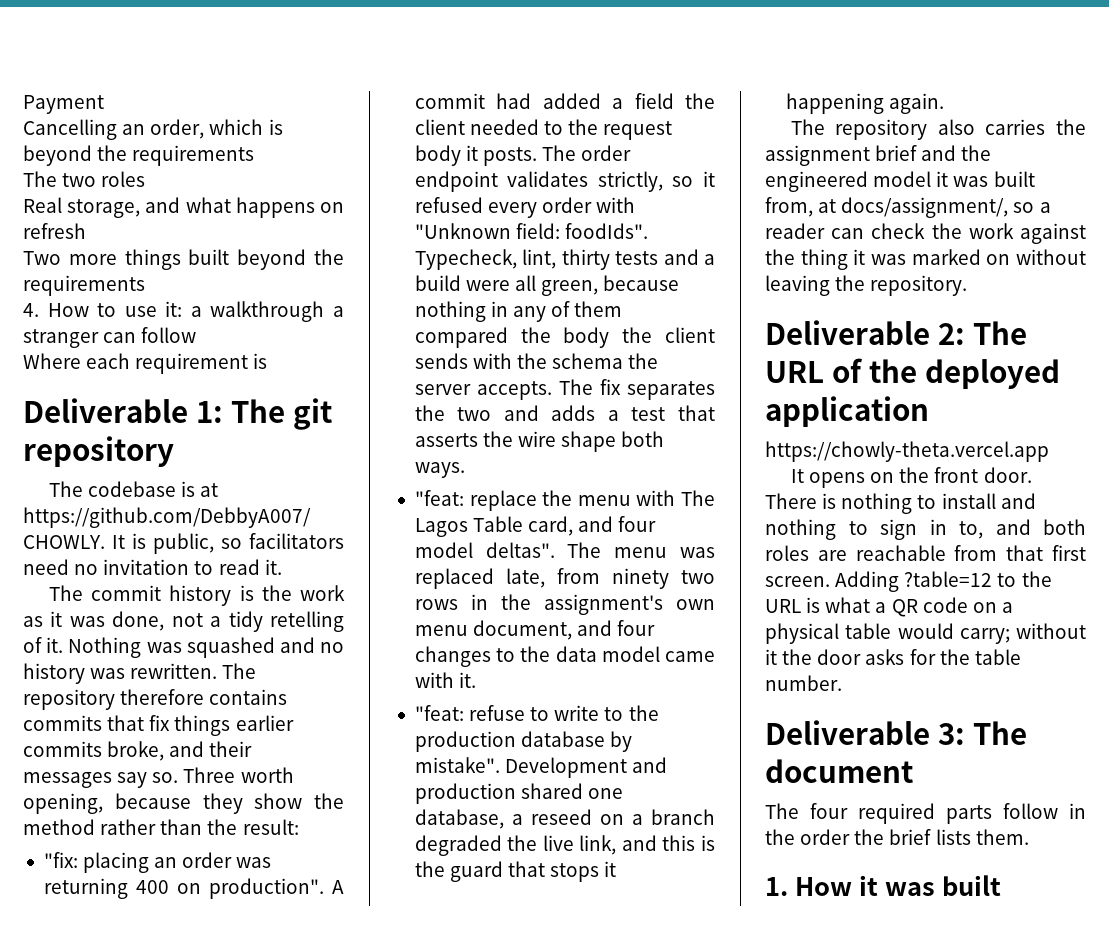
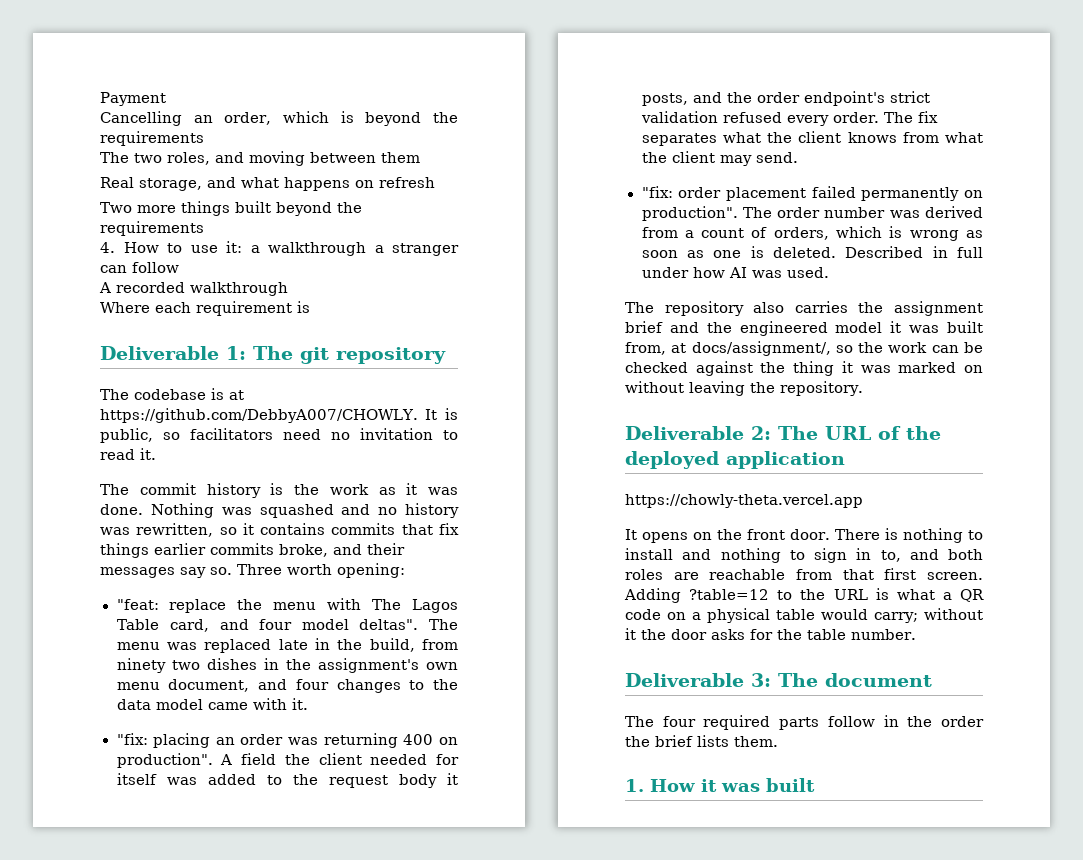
[101,171,146,187] roles -> [167,151,420,166] roles, and moving between them
(197, 335) none -> [99,282,288,296] // A recorded walkthrough
[112,611,344,632] [23,637,64,653] done, not a tidy retelling of it. -> [100,504,143,515] done.
[130,663,257,679] [23,689,205,710] rewritten. The repository therefore -> [136,523,254,537] rewritten, so it
[23,793,344,814] [23,819,299,835] [43,852,272,873] [43,878,345,899] [414,93,715,109] [414,119,673,140] [414,145,632,166] [414,171,716,192] [414,197,636,218] [414,223,649,239] [414,249,715,270] [414,275,680,296] [414,301,623,322] [414,327,715,348] [414,353,659,369] [414,379,715,400] [414,405,715,421] [414,431,665,452] [414,462,465,478] opening, because they show the method rather than the result: // "fix: placing an order was returning 400 on production". A commit had added a field the client needed to the request body it posts. The order endpoint validates strictly, so it refused every order with "Unknown field: foodIds". Typecheck, lint, thirty tests and a build were all green, because nothing in any of them compared the body the client sends with the schema the server accepts. The fix separates the two and adds a test that asserts the wire shape both ways. -> [337,563,405,578] opening:
[505,568,545,588] late, -> [278,638,415,652] late in the build,
[414,599,458,610] rows -> [206,658,257,670] dishes
[414,705,659,721] [414,731,633,752] [414,757,668,778] [414,783,624,804] [414,809,715,829] [414,835,715,856] [414,861,617,882] [785,93,945,114] "feat: refuse to write to the production database by mistake". Development and production shared one database, a reseed on a branch degraded the live link, and this is the guard that stops it happening again. -> [116,733,458,748] [116,753,459,768] [116,773,458,788] [641,91,930,106] [640,111,939,126] [641,131,983,146] [641,151,798,166] [641,186,983,201] [641,206,983,221] [641,226,983,241] [641,246,983,258] [641,267,829,278] "fix: placing an order was returning 400 on production". A field the client needed for itself was added to the request body it posts, and the order endpoint's strict validation refused every order. The fix separates what the client knows from what the client may send. // "fix: order placement failed permanently on production". The order number was derived from a count of orders, which is wrong as soon as one is deleted. Described in full under how AI was used.
[1039,202,1051,213] [765,223,1014,239] a reader can check the work -> [858,342,983,353] [625,362,688,373] the work can be checked

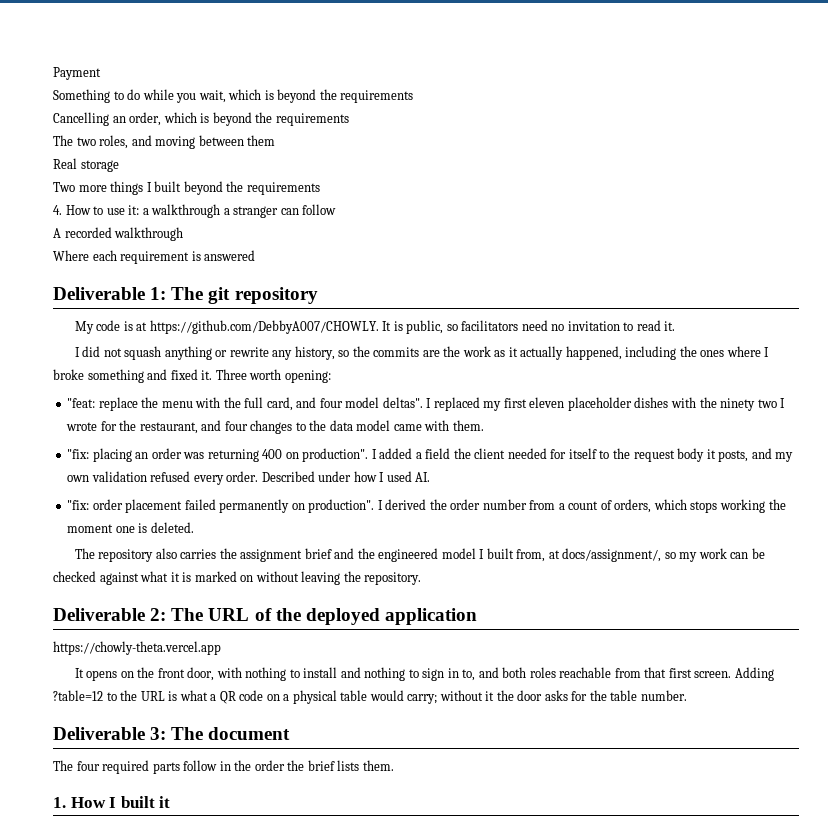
(166, 99) none -> [53,89,414,103] // Something to do while you wait, which is beyond the requirements
[139,177,435,191] storage, and what happens on refresh -> [80,160,119,172] storage
(230, 208) none -> [146,182,152,192] I
(310, 307) none -> [204,250,256,261] answered
[100,389,206,400] The codebase -> [74,320,121,334] My code
[100,483,458,498] [100,503,459,518] [100,523,459,537] [100,543,405,558] [100,567,232,578] The commit history is the work as it was done. Nothing was squashed and no history was rewritten, so it contains commits that fix things earlier commits broke, and their messages say so. -> [74,346,770,360] [53,369,213,383] I did not squash anything or rewrite any history, so the commits are the work as it actually happened, including the ones where I broke something and fixed it.
[372,599,458,613] [116,619,160,630] The Lagos Table -> [223,397,264,408] the full
[429,619,458,630] [116,638,458,653] [116,658,458,673] [116,679,250,692] The menu was replaced late in the build, from ninety two dishes in the assignment's own menu document, -> [426,397,786,411] [66,420,198,434] I replaced my first eleven placeholder dishes with the ninety two I wrote for the restaurant,
[291,698,308,710] it. -> [452,420,484,431] them.
[220,754,233,765] A -> [371,448,422,459] I added a
[166,774,256,785] was added -> (597, 453) none
[726,91,930,106] [640,111,939,126] [641,131,983,146] [641,151,798,166] the order endpoint's strict validation refused every order. The fix separates what the client knows from what the client may send. -> [775,452,794,462] [67,471,431,485] my own validation refused every order. Described under how I used AI.
[742,206,983,218] The order number was derived -> [377,499,527,510] I derived the order number
[889,226,983,241] [641,246,983,258] [641,267,829,278] is wrong as soon as one is deleted. Described in full under how AI was used. -> [690,499,786,513] [67,522,194,533] stops working the moment one is deleted.
[890,321,940,333] it was -> [479,549,485,559] I
[858,342,884,353] the -> [679,552,698,562] my
[760,361,891,376] the thing it was -> [140,571,192,582] what it is
[790,528,898,540] door. There is -> [187,667,242,681] door, with
[673,572,699,580] are -> (556, 672) none
[701,778,815,792] it was built -> [109,796,171,808] I built it

